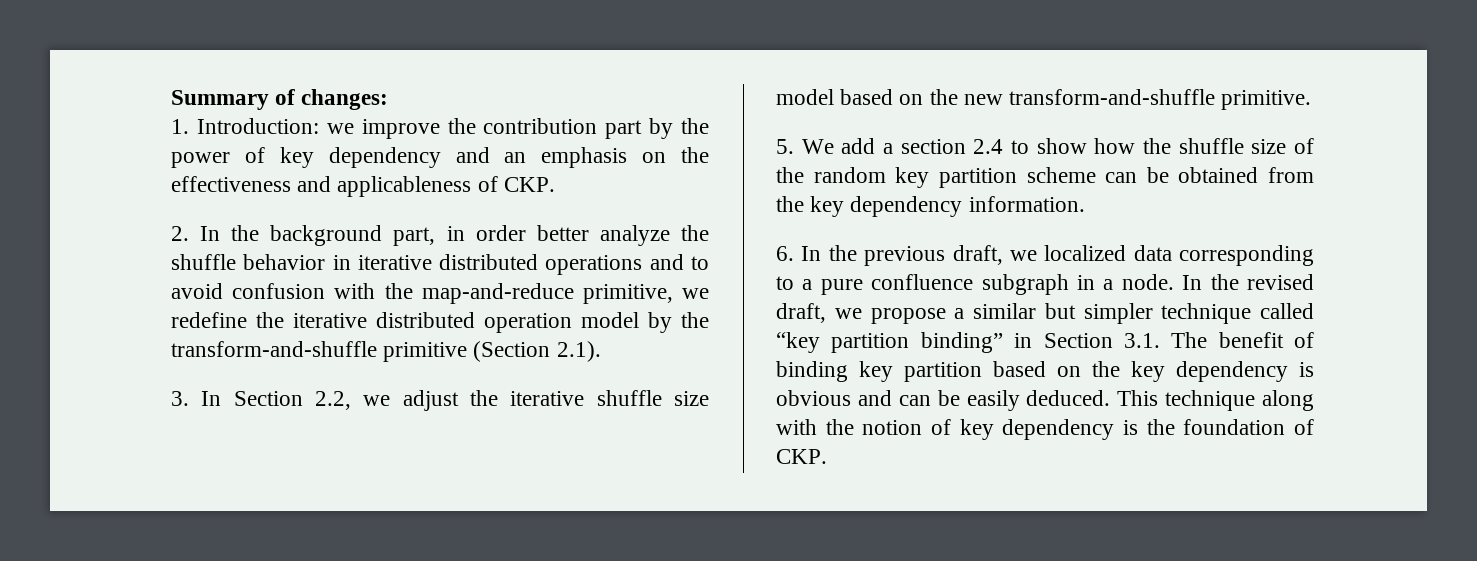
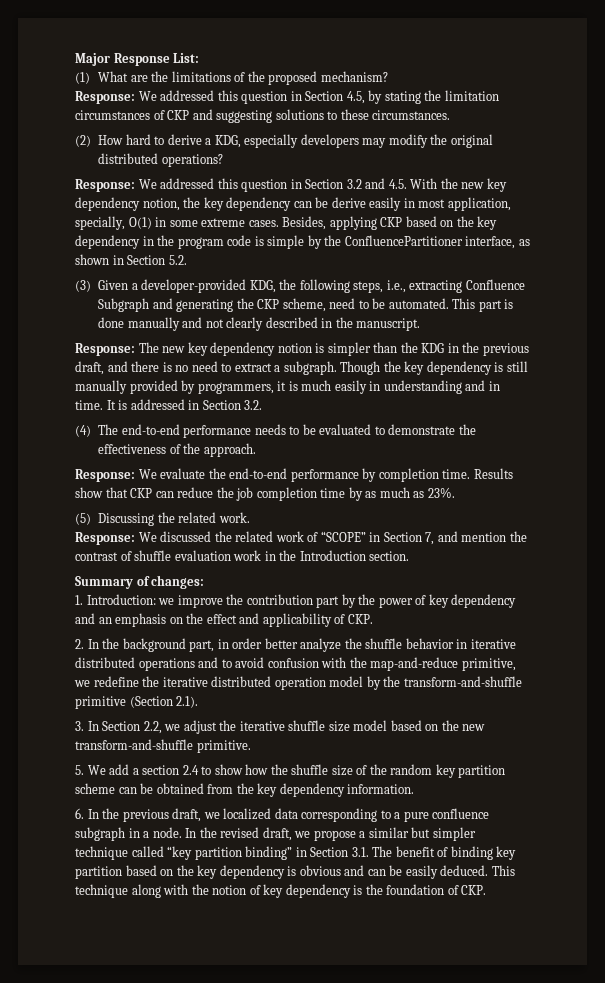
(171, 100) none -> [75,53,200,66] [75,71,388,85] [75,90,499,104] [75,109,451,123] [75,134,493,148] [98,153,223,167] [75,178,507,192] [75,197,511,211] [75,216,498,230] [75,235,530,249] [75,254,187,265] [75,279,525,293] [98,298,514,312] [98,317,421,331] [75,342,529,356] [75,361,528,375] [75,380,500,394] [75,399,263,410] [75,424,476,438] [98,443,256,457] [75,468,513,482] [75,487,455,501] [75,512,250,526] [75,531,527,545] [75,550,410,561] Major Response List: // (1) What are the limitations of the proposed mechanism? // Response: We addressed this question in Section 4.5, by stating the limitation circumstances of CKP and suggesting solutions to these circumstances. // (2) How hard to derive a KDG, especially developers may modify the original distributed operations? // Response: We addressed this question in Section 3.2 and 4.5. With the new key dependency notion, the key dependency can be derive easily in most application, specially, O(1) in some extreme cases. Besides, applying CKP based on the key dependency in the program code is simple by the ConfluencePartitioner interface, as shown in Section 5.2. // (3) Given a developer-provided KDG, the following steps, i.e., extracting Confluence Subgraph and generating the CKP scheme, need to be automated. This part is done manually and not clearly described in the manuscript. // Response: The new key dependency notion is simpler than the KDG in the previous draft, and there is no need to extract a subgraph. Though the key dependency is still manually provided by programmers, it is much easily in understanding and in time. It is addressed in Section 3.2. // (4) The end-to-end performance needs to be evaluated to demonstrate the effectiveness of the approach. // Response: We evaluate the end-to-end performance by completion time. Results show that CKP can reduce the job completion time by as much as 23%. // (5) Discussing the related work. // Response: We discussed the related work of “SCOPE” in Section 7, and mention the contrast of shuffle evaluation work in the Introduction section. //
[171,176,472,197] effectiveness and applicableness -> [206,613,332,627] effect and applicability

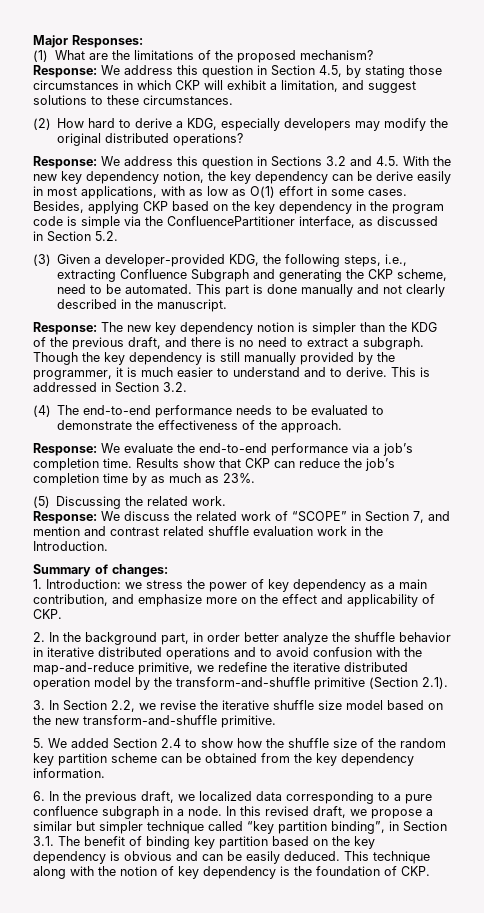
[113,53,200,66] Response List: -> [72,35,143,48] Responses:
[160,90,215,101] addressed -> [124,65,173,75] address
[424,90,499,101] [75,109,273,123] the limitation circumstances of CKP and suggesting -> [409,65,442,75] [33,80,416,93] those circumstances in which CKP will exhibit a limitation, and suggest
[160,178,344,192] addressed this question in Section -> [124,156,322,169] address this question in Sections
[447,197,511,211] [75,216,152,230] application, specially, O(1) -> [81,186,313,199] applications, with as low as O(1) effort
[201,218,246,227] extreme -> (364, 192) none
[307,235,322,249] by -> [124,216,141,226] via
[75,254,109,265] shown -> [377,216,438,226] discussed
[447,343,459,353] in -> [33,337,46,347] of
[197,382,274,394] programmers, -> [377,352,395,362] [33,370,112,380] the programmer,
[334,380,500,394] [75,400,116,410] easily in understanding and in time. It -> [177,367,416,377] easier to understand and to derive. This
[362,468,377,482] by -> [352,443,413,456] via a job’s
[236,487,254,501] job -> [365,458,395,471] job’s
[160,531,212,542] discussed -> [124,511,170,521] discuss
[509,531,527,542] [75,551,132,561] the contrast of -> [84,526,204,536] and contrast related
[299,550,410,561] Introduction section. -> [33,541,108,551] Introduction.
[177,594,356,608] improve the contribution part by -> [146,580,183,589] stress
[75,613,167,627] and an emphasis -> [370,579,427,589] [33,594,237,607] as a main contribution, and emphasize more
[183,720,217,734] adjust -> [160,700,196,710] revise
[109,764,180,775] add a section -> [71,738,157,749] added Section
[199,827,217,838] the -> [240,806,261,816] this
[245,846,293,860] binding” -> [331,821,385,834] binding”,

